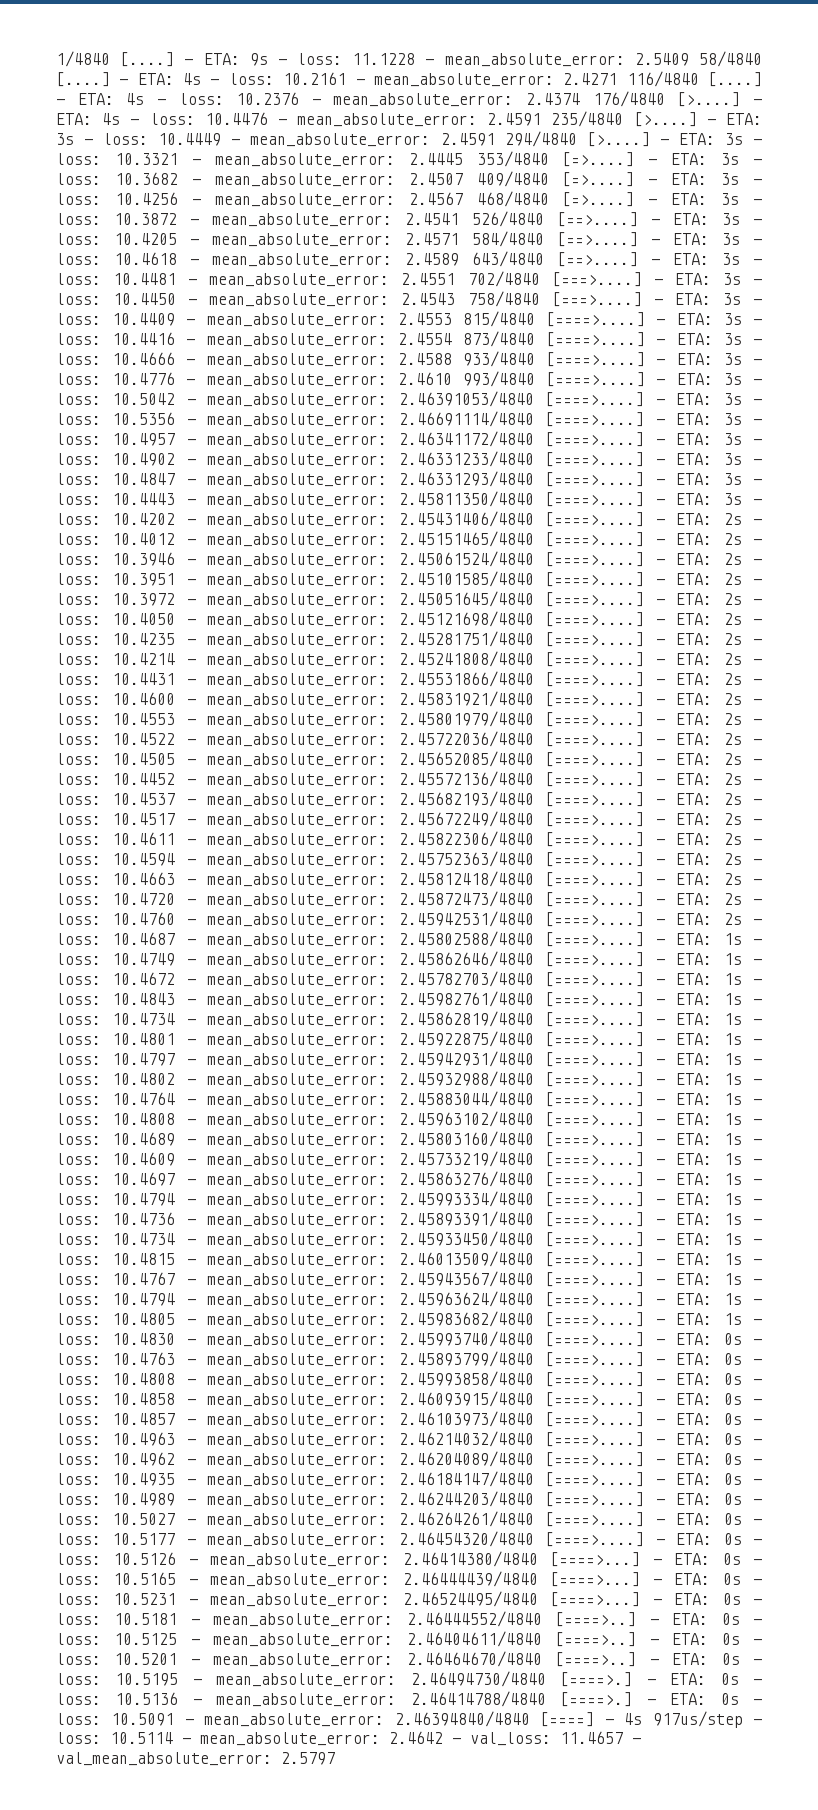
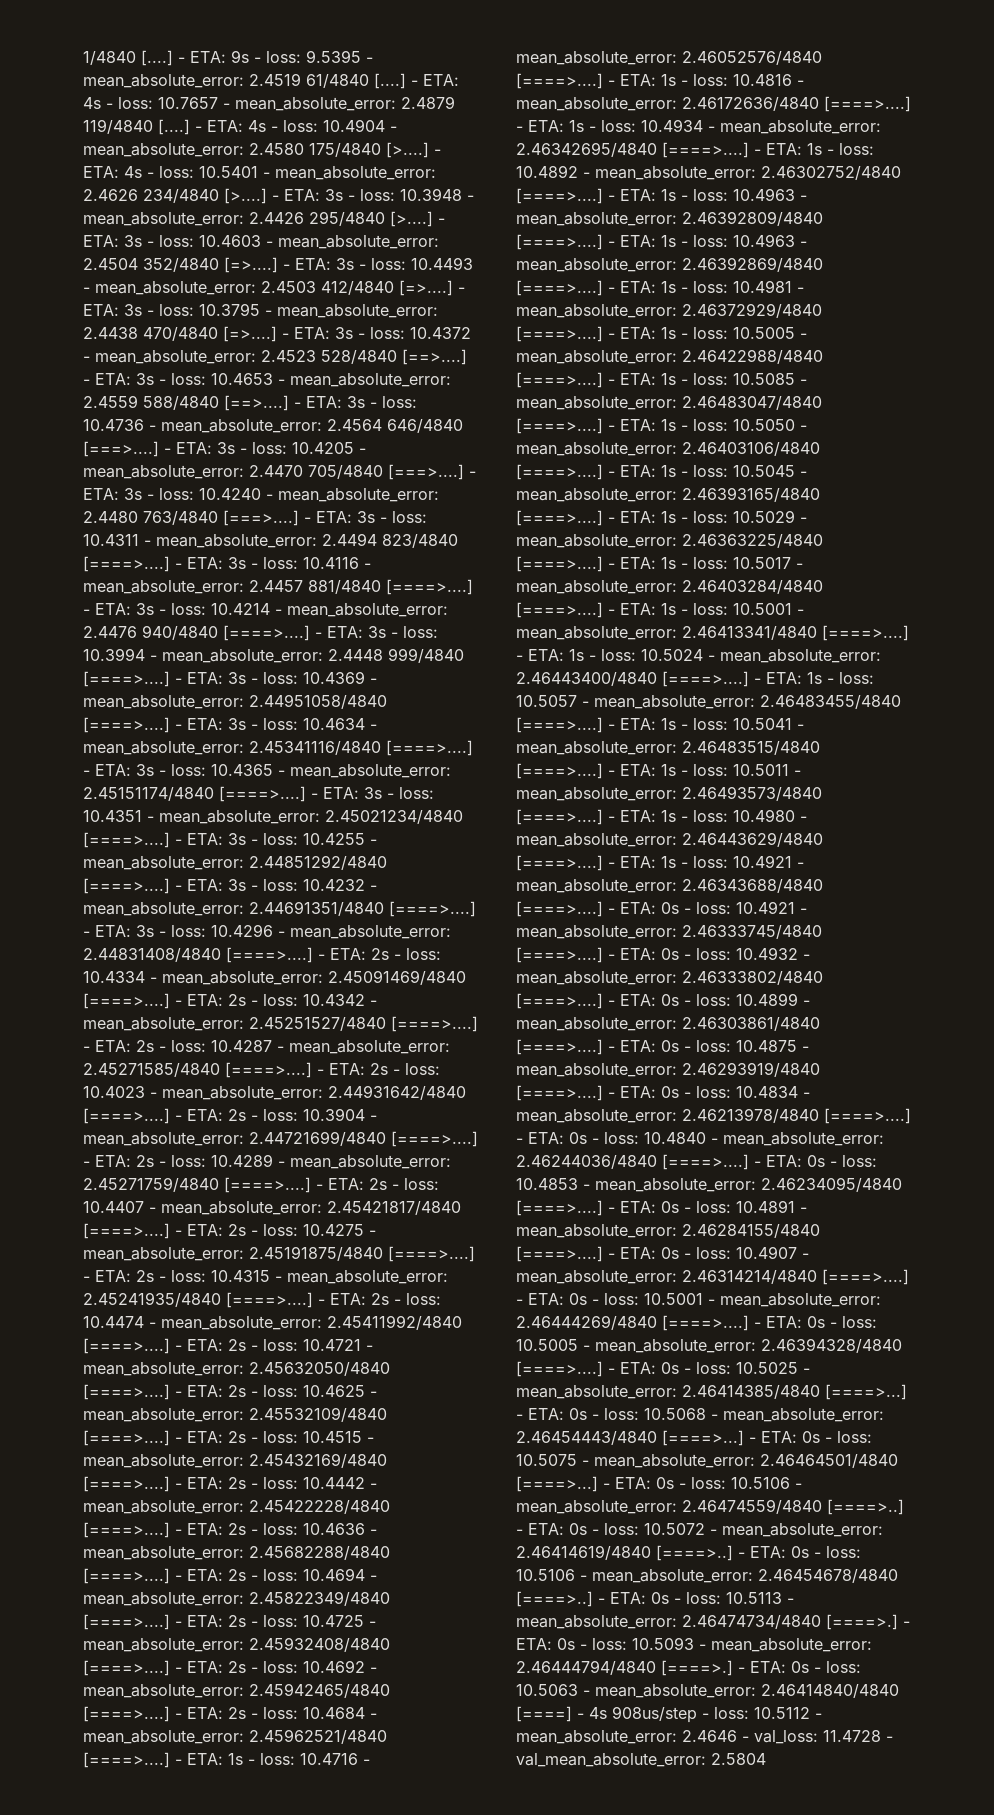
[352,51,762,67] [56,71,762,87] [56,91,665,107] 11.1228 - mean_absolute_error: 2.5409 58/4840 [....] - ETA: 4s - loss: 10.2161 - mean_absolute_error: 2.4271 116/4840 [....] - ETA: 4s - loss: 10.2376 - mean_absolute_error: 2.4374 176/4840 -> [306,50,373,63] [83,73,459,89] [83,96,455,111] [83,119,397,135] [83,143,381,157] 9.5395 - mean_absolute_error: 2.4519 61/4840 [....] - ETA: 4s - loss: 10.7657 - mean_absolute_error: 2.4879 119/4840 [....] - ETA: 4s - loss: 10.4904 - mean_absolute_error: 2.4580 175/4840
[204,111,762,127] [56,131,763,147] [56,151,762,167] [56,171,762,187] [56,191,762,207] [56,211,762,227] [56,231,762,247] [56,251,762,267] [56,271,763,287] [56,291,763,307] [56,311,763,327] [56,331,763,347] [56,351,763,367] [56,371,763,387] [56,391,763,407] [56,411,763,427] [56,431,763,447] [56,451,763,467] [56,471,763,487] [56,491,763,507] [56,511,763,527] [56,531,763,547] [56,551,763,567] [56,571,763,587] [56,591,763,607] [56,611,763,627] [56,631,763,647] [56,651,763,667] [56,671,763,687] [56,691,763,707] [56,711,763,727] [56,731,763,747] [56,751,763,767] [56,771,763,787] [56,791,763,807] [56,811,763,827] [56,831,763,847] [56,851,763,867] [56,871,763,887] [56,891,763,907] [56,911,763,927] [56,931,763,947] [56,951,763,967] [56,971,763,987] [56,991,763,1007] [56,1011,763,1027] [56,1031,763,1047] [56,1051,763,1067] [56,1071,763,1087] [56,1091,763,1107] [56,1111,763,1127] [56,1131,763,1147] [56,1151,763,1167] [56,1171,763,1187] [56,1191,763,1207] [56,1211,763,1227] [56,1231,763,1247] [56,1251,763,1267] [56,1271,763,1287] [56,1291,763,1307] [56,1311,763,1327] [56,1331,763,1347] [56,1351,763,1367] [56,1371,763,1387] [56,1391,763,1407] [56,1411,763,1427] [56,1431,763,1447] [56,1451,763,1467] [56,1471,763,1487] [56,1491,763,1507] [56,1511,763,1527] [56,1531,763,1547] [56,1551,763,1567] [56,1571,763,1587] [56,1591,763,1607] [56,1611,763,1627] [56,1631,763,1647] [56,1651,763,1667] [56,1671,763,1687] [56,1691,763,1707] [56,1711,530,1727] 10.4476 - mean_absolute_error: 2.4591 235/4840 [>....] - ETA: 3s - loss: 10.4449 - mean_absolute_error: 2.4591 294/4840 [>....] - ETA: 3s - loss: 10.3321 - mean_absolute_error: 2.4445 353/4840 [=>....] - ETA: 3s - loss: 10.3682 - mean_absolute_error: 2.4507 409/4840 [=>....] - ETA: 3s - loss: 10.4256 - mean_absolute_error: 2.4567 468/4840 [=>....] - ETA: 3s - loss: 10.3872 - mean_absolute_error: 2.4541 526/4840 [==>....] - ETA: 3s - loss: 10.4205 - mean_absolute_error: 2.4571 584/4840 [==>....] - ETA: 3s - loss: 10.4618 - mean_absolute_error: 2.4589 643/4840 [==>....] - ETA: 3s - loss: 10.4481 - mean_absolute_error: 2.4551 702/4840 [===>....] - ETA: 3s - loss: 10.4450 - mean_absolute_error: 2.4543 758/4840 [===>....] - ETA: 3s - loss: 10.4409 - mean_absolute_error: 2.4553 815/4840 [====>....] - ETA: 3s - loss: 10.4416 - mean_absolute_error: 2.4554 873/4840 [====>....] - ETA: 3s - loss: 10.4666 - mean_absolute_error: 2.4588 933/4840 [====>....] - ETA: 3s - loss: 10.4776 - mean_absolute_error: 2.4610 993/4840 [====>....] - ETA: 3s - loss: 10.5042 - mean_absolute_error: 2.46391053/4840 [====>....] - ETA: 3s - loss: 10.5356 - mean_absolute_error: 2.46691114/4840 [====>....] - ETA: 3s - loss: 10.4957 - mean_absolute_error: 2.46341172/4840 [====>....] - ETA: 3s - loss: 10.4902 - mean_absolute_error: 2.46331233/4840 [====>....] - ETA: 3s - loss: 10.4847 - mean_absolute_error: 2.46331293/4840 [====>....] - ETA: 3s - loss: 10.4443 - mean_absolute_error: 2.45811350/4840 [====>....] - ETA: 3s - loss: 10.4202 - mean_absolute_error: 2.45431406/4840 [====>....] - ETA: 2s - loss: 10.4012 - mean_absolute_error: 2.45151465/4840 [====>....] - ETA: 2s - loss: 10.3946 - mean_absolute_error: 2.45061524/4840 [====>....] - ETA: 2s - loss: 10.3951 - mean_absolute_error: 2.45101585/4840 [====>....] - ETA: 2s - loss: 10.3972 - mean_absolute_error: 2.45051645/4840 [====>....] - ETA: 2s - loss: 10.4050 - mean_absolute_error: 2.45121698/4840 [====>....] - ETA: 2s - loss: 10.4235 - mean_absolute_error: 2.45281751/4840 [====>....] - ETA: 2s - loss: 10.4214 - mean_absolute_error: 2.45241808/4840 [====>....] - ETA: 2s - loss: 10.4431 - mean_absolute_error: 2.45531866/4840 [====>....] - ETA: 2s - loss: 10.4600 - mean_absolute_error: 2.45831921/4840 [====>....] - ETA: 2s - loss: 10.4553 - mean_absolute_error: 2.45801979/4840 [====>....] - ETA: 2s - loss: 10.4522 - mean_absolute_error: 2.45722036/4840 [====>....] - ETA: 2s - loss: 10.4505 - mean_absolute_error: 2.45652085/4840 [====>....] - ETA: 2s - loss: 10.4452 - mean_absolute_error: 2.45572136/4840 [====>....] - ETA: 2s - loss: 10.4537 - mean_absolute_error: 2.45682193/4840 [====>....] - ETA: 2s - loss: 10.4517 - mean_absolute_error: 2.45672249/4840 [====>....] - ETA: 2s - loss: 10.4611 - mean_absolute_error: 2.45822306/4840 [====>....] - ETA: 2s - loss: 10.4594 - mean_absolute_error: 2.45752363/4840 [====>....] - ETA: 2s - loss: 10.4663 - mean_absolute_error: 2.45812418/4840 [====>....] - ETA: 2s - loss: 10.4720 - mean_absolute_error: 2.45872473/4840 [====>....] - ETA: 2s - loss: 10.4760 - mean_absolute_error: 2.45942531/4840 [====>....] - ETA: 2s - loss: 10.4687 - mean_absolute_error: 2.45802588/4840 [====>....] - ETA: 1s - loss: 10.4749 - mean_absolute_error: 2.45862646/4840 [====>....] - ETA: 1s - loss: 10.4672 - mean_absolute_error: 2.45782703/4840 [====>....] - ETA: 1s - loss: 10.4843 - mean_absolute_error: 2.45982761/4840 [====>....] - ETA: 1s - loss: 10.4734 - mean_absolute_error: 2.45862819/4840 [====>....] - ETA: 1s - loss: 10.4801 - mean_absolute_error: 2.45922875/4840 [====>....] - ETA: 1s - loss: 10.4797 - mean_absolute_error: 2.45942931/4840 [====>....] - ETA: 1s - loss: 10.4802 - mean_absolute_error: 2.45932988/4840 [====>....] - ETA: 1s - loss: 10.4764 - mean_absolute_error: 2.45883044/4840 [====>....] - ETA: 1s - loss: 10.4808 - mean_absolute_error: 2.45963102/4840 [====>....] - ETA: 1s - loss: 10.4689 - mean_absolute_error: 2.45803160/4840 [====>....] - ETA: 1s - loss: 10.4609 - mean_absolute_error: 2.45733219/4840 [====>....] - ETA: 1s - loss: 10.4697 - mean_absolute_error: 2.45863276/4840 [====>....] - ETA: 1s - loss: 10.4794 - mean_absolute_error: 2.45993334/4840 [====>....] - ETA: 1s - loss: 10.4736 - mean_absolute_error: 2.45893391/4840 [====>....] - ETA: 1s - loss: 10.4734 - mean_absolute_error: 2.45933450/4840 [====>....] - ETA: 1s - loss: 10.4815 - mean_absolute_error: 2.46013509/4840 [====>....] - ETA: 1s - loss: 10.4767 - mean_absolute_error: 2.45943567/4840 [====>....] - ETA: 1s - loss: 10.4794 - mean_absolute_error: 2.45963624/4840 [====>....] - ETA: 1s - loss: 10.4805 - mean_absolute_error: 2.45983682/4840 [====>....] - ETA: 1s - loss: 10.4830 - mean_absolute_error: 2.45993740/4840 [====>....] - ETA: 0s - loss: 10.4763 - mean_absolute_error: 2.45893799/4840 [====>....] - ETA: 0s - loss: 10.4808 - mean_absolute_error: 2.45993858/4840 [====>....] - ETA: 0s - loss: 10.4858 - mean_absolute_error: 2.46093915/4840 [====>....] - ETA: 0s - loss: 10.4857 - mean_absolute_error: 2.46103973/4840 [====>....] - ETA: 0s - loss: 10.4963 - mean_absolute_error: 2.46214032/4840 [====>....] - ETA: 0s - loss: 10.4962 - mean_absolute_error: 2.46204089/4840 [====>....] - ETA: 0s - loss: 10.4935 - mean_absolute_error: 2.46184147/4840 [====>....] - ETA: 0s - loss: 10.4989 - mean_absolute_error: 2.46244203/4840 [====>....] - ETA: 0s - loss: 10.5027 - mean_absolute_error: 2.46264261/4840 [====>....] - ETA: 0s - loss: 10.5177 - mean_absolute_error: 2.46454320/4840 [====>....] - ETA: 0s - loss: 10.5126 - mean_absolute_error: 2.46414380/4840 [====>...] - ETA: 0s - loss: 10.5165 - mean_absolute_error: 2.46444439/4840 [====>...] - ETA: 0s - loss: 10.5231 - mean_absolute_error: 2.46524495/4840 [====>...] - ETA: 0s - loss: 10.5181 - mean_absolute_error: 2.46444552/4840 [====>..] - ETA: 0s - loss: 10.5125 - mean_absolute_error: 2.46404611/4840 [====>..] - ETA: 0s - loss: 10.5201 - mean_absolute_error: 2.46464670/4840 [====>..] - ETA: 0s - loss: 10.5195 - mean_absolute_error: 2.46494730/4840 [====>.] - ETA: 0s - loss: 10.5136 - mean_absolute_error: 2.46414788/4840 [====>.] - ETA: 0s - loss: 10.5091 - mean_absolute_error: 2.46394840/4840 -> [199,166,436,180] [83,188,474,204] [83,211,445,227] [83,235,439,249] [83,257,473,273] [83,280,465,296] [83,303,438,318] [83,326,471,342] [83,349,467,365] [83,373,451,387] [83,395,417,411] [83,419,463,433] [83,441,366,457] [83,464,476,480] [83,488,439,502] [83,510,427,526] [83,533,458,548] [83,556,371,572] [83,579,473,595] [83,603,448,617] [83,625,438,641] [83,648,464,663] [83,671,377,687] [83,694,387,709] [83,717,377,733] [83,740,473,756] [83,764,451,778] [83,786,434,802] [83,810,463,824] [83,832,377,848] [83,855,387,870] [83,878,377,894] [83,901,476,917] [83,924,451,939] [83,947,441,963] [83,970,466,985] [83,993,377,1009] [83,1016,478,1032] [83,1040,450,1054] [83,1062,440,1078] [83,1085,466,1100] [83,1108,377,1124] [83,1131,478,1147] [83,1154,451,1169] [83,1177,439,1193] [83,1201,461,1215] [83,1223,376,1239] [83,1246,475,1262] [83,1270,448,1284] [83,1292,441,1308] [83,1315,462,1330] [83,1338,373,1354] [83,1362,390,1376] [83,1384,377,1400] [83,1407,387,1422] [83,1430,374,1446] [83,1453,387,1468] [83,1476,377,1492] [83,1500,390,1514] [83,1522,377,1538] [83,1546,390,1560] [83,1568,377,1584] [83,1591,390,1606] [83,1614,376,1630] [83,1637,390,1652] [83,1660,377,1676] [83,1683,390,1698] [83,1706,377,1722] [83,1729,387,1744] [83,1752,370,1768] [516,51,822,65] [516,73,804,89] [516,96,911,112] [516,119,881,134] [516,142,874,158] [516,165,901,180] [516,188,807,204] [516,211,823,226] [516,234,807,250] [516,257,823,272] [516,280,804,296] [516,303,822,318] [516,326,807,342] [516,349,823,364] [516,372,807,388] [516,396,822,410] [516,418,807,434] [516,442,820,456] [516,464,807,480] [516,487,820,502] [516,510,807,526] [516,534,823,548] [516,556,803,572] [516,580,823,594] [516,602,804,618] [516,625,909,641] [516,649,881,663] [516,671,874,687] [516,695,901,709] [516,717,804,733] [516,741,820,755] [516,763,801,779] [516,786,822,801] [516,809,807,825] [516,832,823,847] [516,855,804,871] [516,879,823,893] [516,901,807,917] [516,925,822,939] [516,947,810,963] [516,971,823,985] [516,993,810,1009] [516,1017,820,1031] [516,1039,809,1055] [516,1062,820,1077] [516,1085,810,1101] [516,1108,911,1124] [516,1132,884,1146] [516,1154,877,1170] [516,1177,902,1192] [516,1200,807,1216] [516,1224,820,1238] [516,1246,809,1262] [516,1269,909,1285] [516,1293,881,1307] [516,1315,877,1331] [516,1338,902,1353] [516,1361,810,1377] [516,1384,907,1400] [516,1408,884,1422] [516,1430,872,1446] [516,1454,898,1468] [516,1476,802,1492] [516,1499,904,1515] [516,1523,883,1537] [516,1545,861,1561] [516,1569,898,1583] [516,1591,794,1607] [516,1614,910,1630] [516,1637,872,1652] [516,1660,861,1676] [516,1684,899,1698] 10.5401 - mean_absolute_error: 2.4626 234/4840 [>....] - ETA: 3s - loss: 10.3948 - mean_absolute_error: 2.4426 295/4840 [>....] - ETA: 3s - loss: 10.4603 - mean_absolute_error: 2.4504 352/4840 [=>....] - ETA: 3s - loss: 10.4493 - mean_absolute_error: 2.4503 412/4840 [=>....] - ETA: 3s - loss: 10.3795 - mean_absolute_error: 2.4438 470/4840 [=>....] - ETA: 3s - loss: 10.4372 - mean_absolute_error: 2.4523 528/4840 [==>....] - ETA: 3s - loss: 10.4653 - mean_absolute_error: 2.4559 588/4840 [==>....] - ETA: 3s - loss: 10.4736 - mean_absolute_error: 2.4564 646/4840 [===>....] - ETA: 3s - loss: 10.4205 - mean_absolute_error: 2.4470 705/4840 [===>....] - ETA: 3s - loss: 10.4240 - mean_absolute_error: 2.4480 763/4840 [===>....] - ETA: 3s - loss: 10.4311 - mean_absolute_error: 2.4494 823/4840 [====>....] - ETA: 3s - loss: 10.4116 - mean_absolute_error: 2.4457 881/4840 [====>....] - ETA: 3s - loss: 10.4214 - mean_absolute_error: 2.4476 940/4840 [====>....] - ETA: 3s - loss: 10.3994 - mean_absolute_error: 2.4448 999/4840 [====>....] - ETA: 3s - loss: 10.4369 - mean_absolute_error: 2.44951058/4840 [====>....] - ETA: 3s - loss: 10.4634 - mean_absolute_error: 2.45341116/4840 [====>....] - ETA: 3s - loss: 10.4365 - mean_absolute_error: 2.45151174/4840 [====>....] - ETA: 3s - loss: 10.4351 - mean_absolute_error: 2.45021234/4840 [====>....] - ETA: 3s - loss: 10.4255 - mean_absolute_error: 2.44851292/4840 [====>....] - ETA: 3s - loss: 10.4232 - mean_absolute_error: 2.44691351/4840 [====>....] - ETA: 3s - loss: 10.4296 - mean_absolute_error: 2.44831408/4840 [====>....] - ETA: 2s - loss: 10.4334 - mean_absolute_error: 2.45091469/4840 [====>....] - ETA: 2s - loss: 10.4342 - mean_absolute_error: 2.45251527/4840 [====>....] - ETA: 2s - loss: 10.4287 - mean_absolute_error: 2.45271585/4840 [====>....] - ETA: 2s - loss: 10.4023 - mean_absolute_error: 2.44931642/4840 [====>....] - ETA: 2s - loss: 10.3904 - mean_absolute_error: 2.44721699/4840 [====>....] - ETA: 2s - loss: 10.4289 - mean_absolute_error: 2.45271759/4840 [====>....] - ETA: 2s - loss: 10.4407 - mean_absolute_error: 2.45421817/4840 [====>....] - ETA: 2s - loss: 10.4275 - mean_absolute_error: 2.45191875/4840 [====>....] - ETA: 2s - loss: 10.4315 - mean_absolute_error: 2.45241935/4840 [====>....] - ETA: 2s - loss: 10.4474 - mean_absolute_error: 2.45411992/4840 [====>....] - ETA: 2s - loss: 10.4721 - mean_absolute_error: 2.45632050/4840 [====>....] - ETA: 2s - loss: 10.4625 - mean_absolute_error: 2.45532109/4840 [====>....] - ETA: 2s - loss: 10.4515 - mean_absolute_error: 2.45432169/4840 [====>....] - ETA: 2s - loss: 10.4442 - mean_absolute_error: 2.45422228/4840 [====>....] - ETA: 2s - loss: 10.4636 - mean_absolute_error: 2.45682288/4840 [====>....] - ETA: 2s - loss: 10.4694 - mean_absolute_error: 2.45822349/4840 [====>....] - ETA: 2s - loss: 10.4725 - mean_absolute_error: 2.45932408/4840 [====>....] - ETA: 2s - loss: 10.4692 - mean_absolute_error: 2.45942465/4840 [====>....] - ETA: 2s - loss: 10.4684 - mean_absolute_error: 2.45962521/4840 [====>....] - ETA: 1s - loss: 10.4716 - mean_absolute_error: 2.46052576/4840 [====>....] - ETA: 1s - loss: 10.4816 - mean_absolute_error: 2.46172636/4840 [====>....] - ETA: 1s - loss: 10.4934 - mean_absolute_error: 2.46342695/4840 [====>....] - ETA: 1s - loss: 10.4892 - mean_absolute_error: 2.46302752/4840 [====>....] - ETA: 1s - loss: 10.4963 - mean_absolute_error: 2.46392809/4840 [====>....] - ETA: 1s - loss: 10.4963 - mean_absolute_error: 2.46392869/4840 [====>....] - ETA: 1s - loss: 10.4981 - mean_absolute_error: 2.46372929/4840 [====>....] - ETA: 1s - loss: 10.5005 - mean_absolute_error: 2.46422988/4840 [====>....] - ETA: 1s - loss: 10.5085 - mean_absolute_error: 2.46483047/4840 [====>....] - ETA: 1s - loss: 10.5050 - mean_absolute_error: 2.46403106/4840 [====>....] - ETA: 1s - loss: 10.5045 - mean_absolute_error: 2.46393165/4840 [====>....] - ETA: 1s - loss: 10.5029 - mean_absolute_error: 2.46363225/4840 [====>....] - ETA: 1s - loss: 10.5017 - mean_absolute_error: 2.46403284/4840 [====>....] - ETA: 1s - loss: 10.5001 - mean_absolute_error: 2.46413341/4840 [====>....] - ETA: 1s - loss: 10.5024 - mean_absolute_error: 2.46443400/4840 [====>....] - ETA: 1s - loss: 10.5057 - mean_absolute_error: 2.46483455/4840 [====>....] - ETA: 1s - loss: 10.5041 - mean_absolute_error: 2.46483515/4840 [====>....] - ETA: 1s - loss: 10.5011 - mean_absolute_error: 2.46493573/4840 [====>....] - ETA: 1s - loss: 10.4980 - mean_absolute_error: 2.46443629/4840 [====>....] - ETA: 1s - loss: 10.4921 - mean_absolute_error: 2.46343688/4840 [====>....] - ETA: 0s - loss: 10.4921 - mean_absolute_error: 2.46333745/4840 [====>....] - ETA: 0s - loss: 10.4932 - mean_absolute_error: 2.46333802/4840 [====>....] - ETA: 0s - loss: 10.4899 - mean_absolute_error: 2.46303861/4840 [====>....] - ETA: 0s - loss: 10.4875 - mean_absolute_error: 2.46293919/4840 [====>....] - ETA: 0s - loss: 10.4834 - mean_absolute_error: 2.46213978/4840 [====>....] - ETA: 0s - loss: 10.4840 - mean_absolute_error: 2.46244036/4840 [====>....] - ETA: 0s - loss: 10.4853 - mean_absolute_error: 2.46234095/4840 [====>....] - ETA: 0s - loss: 10.4891 - mean_absolute_error: 2.46284155/4840 [====>....] - ETA: 0s - loss: 10.4907 - mean_absolute_error: 2.46314214/4840 [====>....] - ETA: 0s - loss: 10.5001 - mean_absolute_error: 2.46444269/4840 [====>....] - ETA: 0s - loss: 10.5005 - mean_absolute_error: 2.46394328/4840 [====>....] - ETA: 0s - loss: 10.5025 - mean_absolute_error: 2.46414385/4840 [====>...] - ETA: 0s - loss: 10.5068 - mean_absolute_error: 2.46454443/4840 [====>...] - ETA: 0s - loss: 10.5075 - mean_absolute_error: 2.46464501/4840 [====>...] - ETA: 0s - loss: 10.5106 - mean_absolute_error: 2.46474559/4840 [====>..] - ETA: 0s - loss: 10.5072 - mean_absolute_error: 2.46414619/4840 [====>..] - ETA: 0s - loss: 10.5106 - mean_absolute_error: 2.46454678/4840 [====>..] - ETA: 0s - loss: 10.5113 - mean_absolute_error: 2.46474734/4840 [====>.] - ETA: 0s - loss: 10.5093 - mean_absolute_error: 2.46444794/4840 [====>.] - ETA: 0s - loss: 10.5063 - mean_absolute_error: 2.46414840/4840
[652,1711,763,1728] [56,1731,443,1746] 917us/step - loss: 10.5114 - mean_absolute_error: 2.4642 -> [612,1706,822,1723] [516,1730,737,1744] 908us/step - loss: 10.5112 - mean_absolute_error: 2.4646
[560,1731,623,1744] 11.4657 -> [823,1730,881,1742] 11.4728
[281,1752,335,1765] 2.5797 -> [711,1753,766,1765] 2.5804

